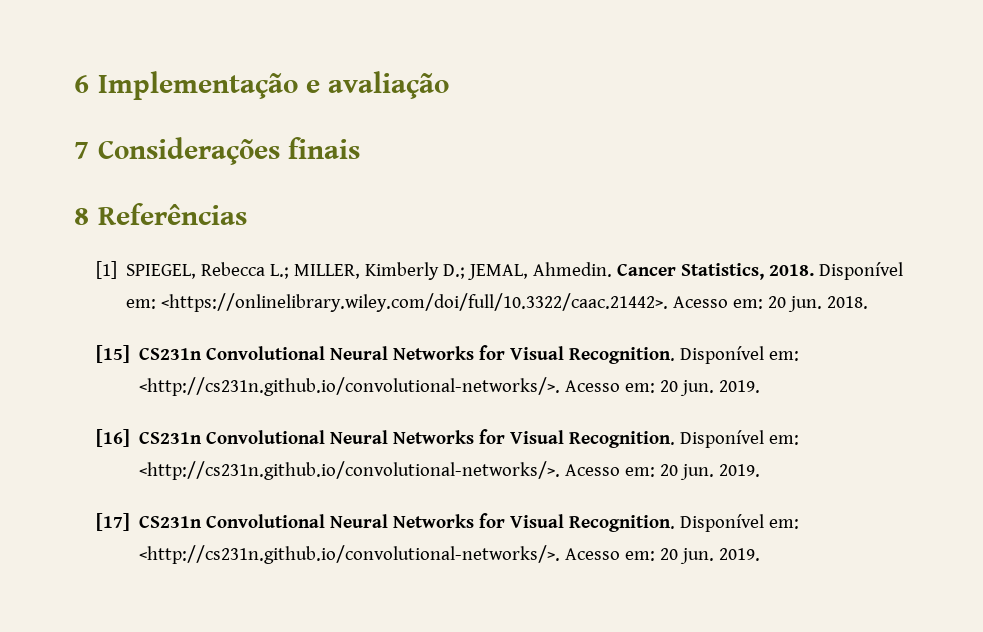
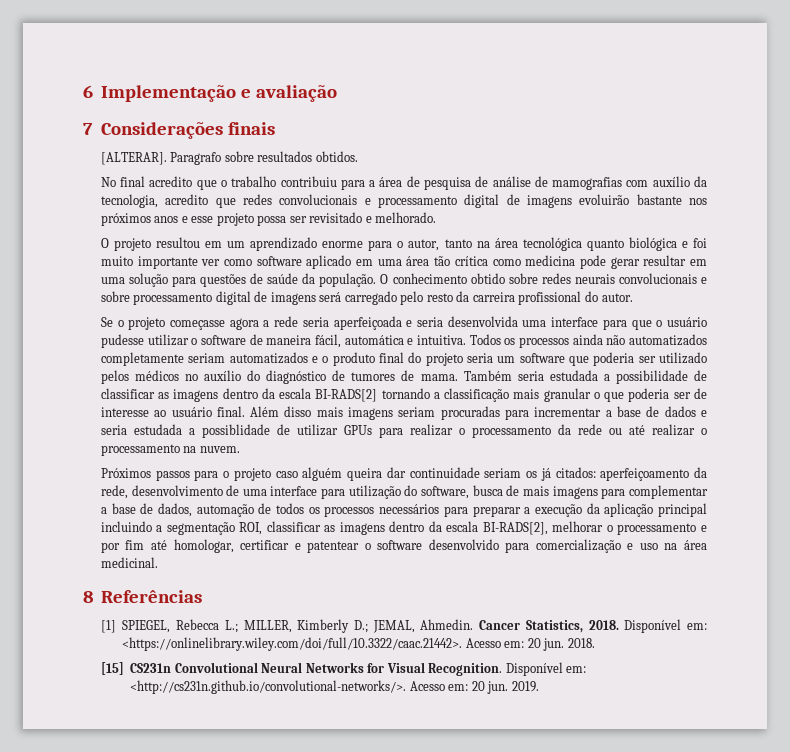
(361, 148) none -> [100,151,358,165] [100,176,708,190] [100,194,707,208] [100,212,437,226] [100,237,707,251] [100,255,707,269] [100,273,707,287] [100,291,633,305] [100,316,708,330] [100,334,707,348] [100,352,707,366] [100,370,707,384] [100,388,708,402] [100,406,708,420] [100,424,707,438] [100,444,240,456] [100,467,708,481] [100,485,708,499] [100,503,707,517] [100,521,707,535] [100,539,707,553] [100,557,158,568] // [ALTERAR]. Paragrafo sobre resultados obtidos. // No final acredito que o trabalho contribuiu para a área de pesquisa de análise de mamografias com auxílio da tecnologia, acredito que redes convolucionais e processamento digital de imagens evoluirão bastante nos próximos anos e esse projeto possa ser revisitado e melhorado. // O projeto resultou em um aprendizado enorme para o autor, tanto na área tecnológica quanto biológica e foi muito importante ver como software aplicado em uma área tão crítica como medicina pode gerar resultar em uma solução para questões de saúde da população. O conhecimento obtido sobre redes neurais convolucionais e sobre processamento digital de imagens será carregado pelo resto da carreira profissional do autor. // Se o projeto começasse agora a rede seria aperfeiçoada e seria desenvolvida uma interface para que o usuário pudesse utilizar o software de maneira fácil, automática e intuitiva. Todos os processos ainda não automatizados completamente seriam automatizados e o produto final do projeto seria um software que poderia ser utilizado pelos médicos no auxílio do diagnóstico de tumores de mama. Também seria estudada a possibilidade de classificar as imagens dentro da escala BI-RADS[2] tornando a classificação mais granular o que poderia ser de interesse ao usuário final. Além disso mais imagens seriam procuradas para incrementar a base de dados e seria estudada a possiblidade de utilizar GPUs para realizar o processamento da rede ou até realizar o processamento na nuvem. // Próximos passos para o projeto caso alguém queira dar continuidade seriam os já citados: aperfeiçoamento da rede, desenvolvimento de uma interface para utilização do software, busca de mais imagens para complementar a base de dados, automação de todos os processos necessários para preparar a execução da aplicação principal incluindo a segmentação ROI, classificar as imagens dentro da escala BI-RADS[2], melhorar o processamento e por fim até homologar, certificar e patentear o software desenvolvido para comercialização e uso na área medicinal.
[95,429,799,448] [138,461,760,480] [95,513,799,532] [138,545,760,564] // [16] CS231n Convolutional Neural Networks for Visual Recognition. Disponível em: <http://cs231n.github.io/convolutional-networks/>. Acesso em: 20 jun. 2019. // [17] CS231n Convolutional Neural Networks for Visual Recognition. Disponível em: <http://cs231n.github.io/convolutional-networks/>. Acesso em: 20 jun. 2019. -> (539, 686) none

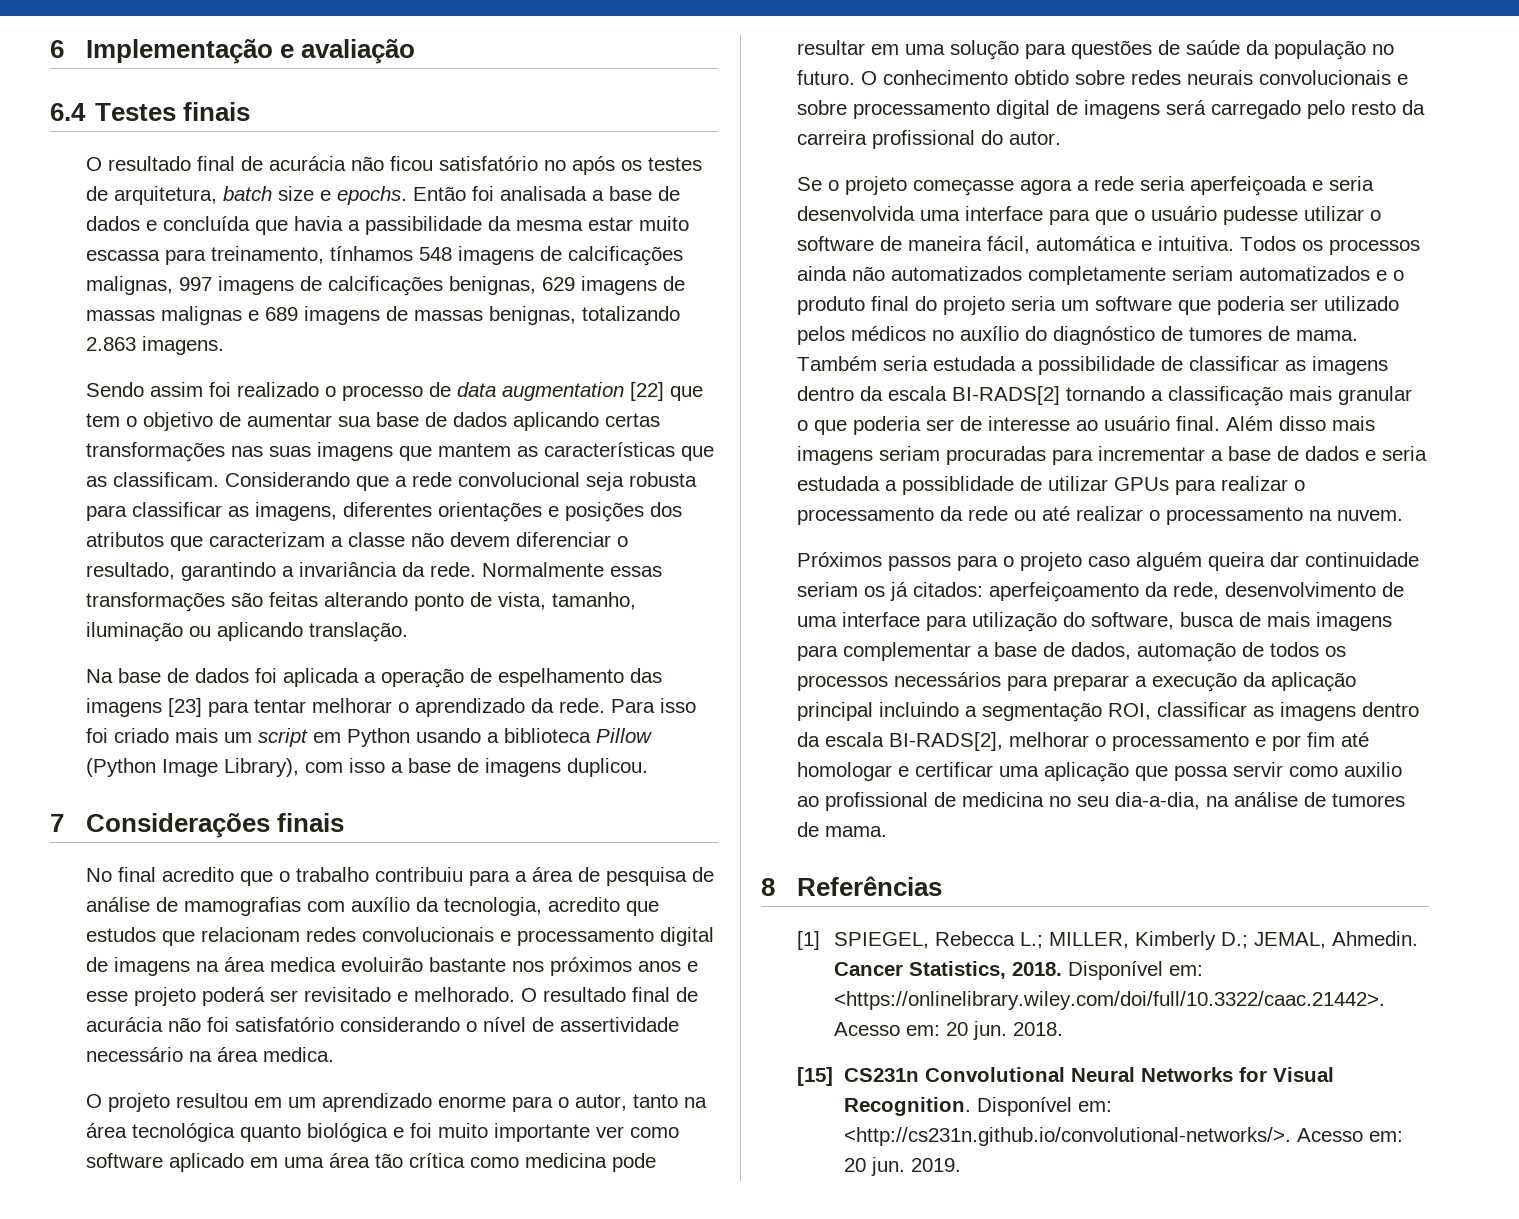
[83,122,275,139] [100,151,358,165] 7 Considerações finais // [ALTERAR]. Paragrafo sobre resultados obtidos. -> [50,102,251,121] [86,156,703,175] [86,186,681,205] [86,216,690,235] [86,246,684,266] [86,276,686,296] [86,306,681,325] [86,336,225,355] [86,382,704,401] [86,412,661,431] [86,442,715,462] [86,472,698,491] [86,502,683,522] [86,532,629,551] [86,562,663,581] [86,592,637,612] [86,622,409,642] [86,668,663,688] [86,698,697,717] [86,728,653,747] [86,758,649,777] [50,813,345,838] 6.4 Testes finais // O resultado final de acurácia não ficou satisfatório no após os testes de arquitetura, batch size e epochs. Então foi analisada a base de dados e concluída que havia a passibilidade da mesma estar muito escassa para treinamento, tínhamos 548 imagens de calcificações malignas, 997 imagens de calcificações benignas, 629 imagens de massas malignas e 689 imagens de massas benignas, totalizando 2.863 imagens. // Sendo assim foi realizado o processo de data augmentation [22] que tem o objetivo de aumentar sua base de dados aplicando certas transformações nas suas imagens que mantem as características que as classificam. Considerando que a rede convolucional seja robusta para classificar as imagens, diferentes orientações e posições dos atributos que caracterizam a classe não devem diferenciar o resultado, garantindo a invariância da rede. Normalmente essas transformações são feitas alterando ponto de vista, tamanho, iluminação ou aplicando translação. // Na base de dados foi aplicada a operação de espelhamento das imagens [23] para tentar melhorar o aprendizado da rede. Para isso foi criado mais um script em Python usando a biblioteca Pillow (Python Image Library), com isso a base de imagens duplicou. // 7 Considerações finais
(236, 203) none -> [86,927,301,946] estudos que relacionam
(572, 201) none -> [196,957,337,972] na área medica
[257,215,287,226] possa -> [202,987,266,1006] poderá
(437, 217) none -> [521,987,699,1002] [86,1017,680,1032] [86,1047,335,1062] O resultado final de acurácia não foi satisfatório considerando o nível de assertividade necessário na área medica.
[610,257,640,269] gerar -> (657, 1162) none
[319,273,377,287] população. -> [1274,40,1395,60] [797,70,856,85] população no futuro.
[173,539,707,553] [100,557,158,568] homologar, certificar e patentear o software desenvolvido para comercialização e uso na área medicinal. -> [797,762,1403,782] [797,792,1406,811] [797,822,888,837] homologar e certificar uma aplicação que possa servir como auxilio ao profissional de medicina no seu dia-a-dia, na análise de tumores de mama.

